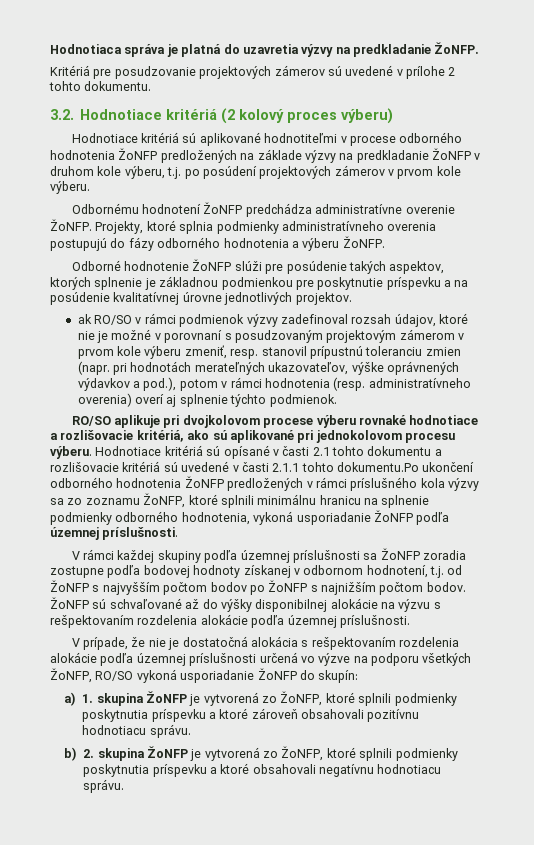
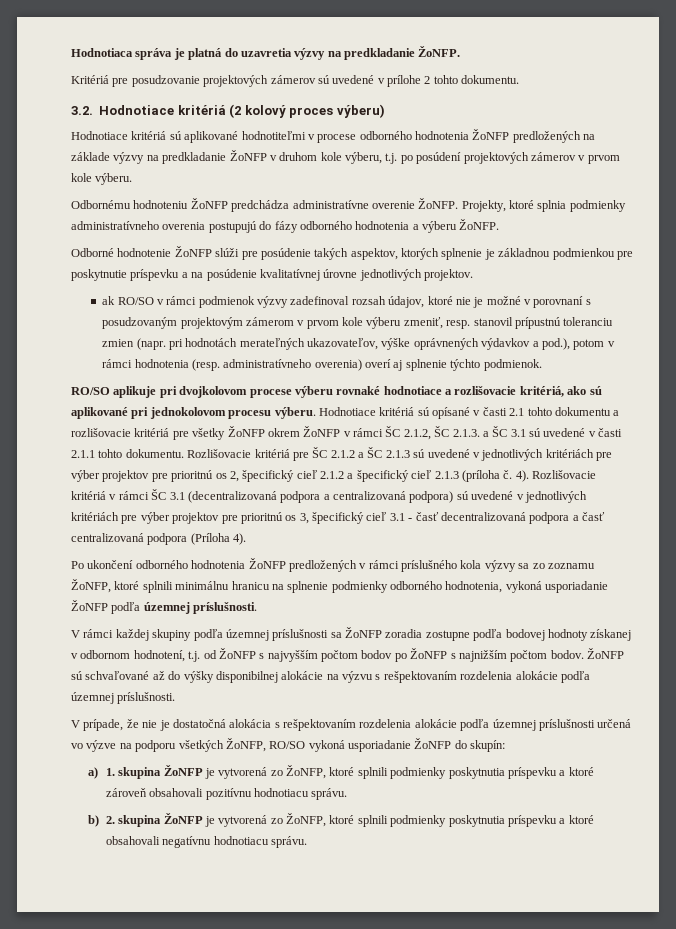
[142,204,202,214] hodnotení -> [133,200,189,209] hodnoteniu
(161, 466) none -> [172,426,526,440] pre všetky ŽoNFP okrem ŽoNFP v rámci ŠC 2.1.2, ŠC 2.1.3. a ŠC 3.1
[337,462,419,472] dokumentu.Po -> [125,447,612,461] [71,470,596,482] [71,489,587,503] [71,512,605,524] [71,533,247,545] [71,561,84,569] dokumentu. Rozlišovacie kritériá pre ŠC 2.1.2 a ŠC 2.1.3 sú uvedené v jednotlivých kritériách pre výber projektov pre prioritnú os 2, špecifický cieľ 2.1.2 a špecifický cieľ 2.1.3 (príloha č. 4). Rozlišovacie kritériá v rámci ŠC 3.1 (decentralizovaná podpora a centralizovaná podpora) sú uvedené v jednotlivých kritériách pre výber projektov pre prioritnú os 3, špecifický cieľ 3.1 - časť decentralizovaná podpora a časť centralizovaná podpora (Príloha 4). // Po

